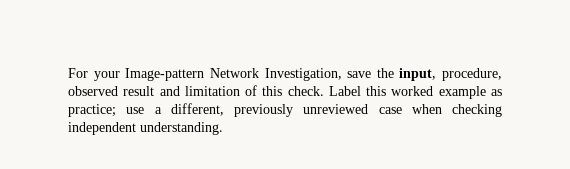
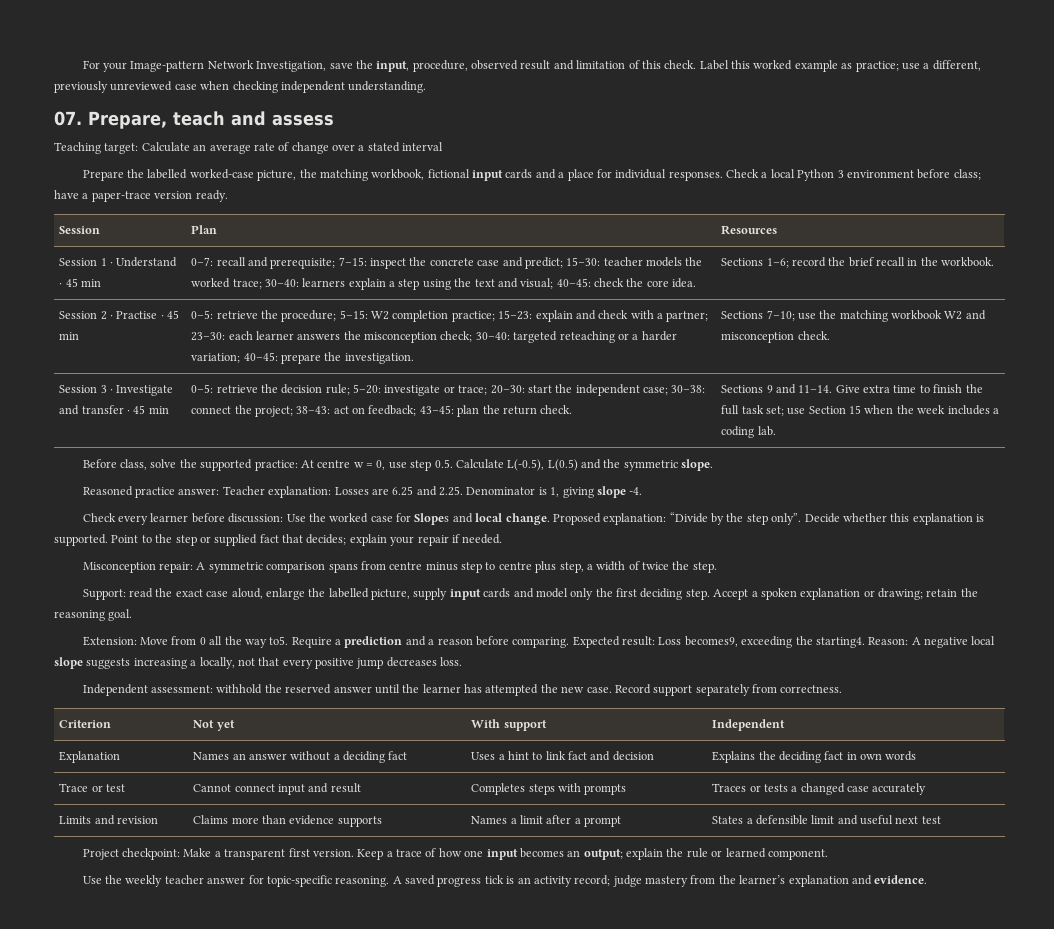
(223, 128) none -> [54,111,334,129] [54,142,444,154] [82,169,981,181] [54,190,228,202] [59,226,101,234] [191,225,218,234] [721,225,778,235] [59,257,178,267] [59,278,101,287] [191,257,703,269] [191,278,697,290] [721,257,995,268] [59,310,180,320] [59,332,80,340] [191,310,709,322] [191,331,677,343] [191,352,414,364] [721,310,986,322] [721,331,830,343] [59,385,174,396] [59,405,169,415] [191,384,706,396] [191,405,573,417] [721,384,983,394] [721,405,999,416] [721,426,776,438] [82,459,714,471] [82,486,643,498] [82,512,985,525] [54,534,503,546] [82,561,717,573] [82,588,978,600] [54,609,133,621] [82,636,996,648] [54,657,463,669] [82,684,843,696] [59,720,112,728] [193,720,235,731] [471,719,547,731] [712,719,786,731] [59,751,121,763] [193,751,408,763] [471,751,654,761] [712,751,917,763] [59,783,125,792] [193,783,361,795] [471,783,627,795] [712,783,927,795] [59,815,158,825] [193,815,382,827] [471,815,622,827] [712,815,941,825] [82,848,828,860] [82,875,928,887] // 07. Prepare, teach and assess // Teaching target: Calculate an average rate of change over a stated interval // Prepare the labelled worked-case picture, the matching workbook, fictional input cards and a place for individual responses. Check a local Python 3 environment before class; have a paper-trace version ready. // Session | Plan | Resources // Session 1 · Understand · 45 min | 0–7: recall and prerequisite; 7–15: inspect the concrete case and predict; 15–30: teacher models the worked trace; 30–40: learners explain a step using the text and visual; 40–45: check the core idea. | Sections 1–6; record the brief recall in the workbook. // Session 2 · Practise · 45 min | 0–5: retrieve the procedure; 5–15: W2 completion practice; 15–23: explain and check with a partner; 23–30: each learner answers the misconception check; 30–40: targeted reteaching or a harder variation; 40–45: prepare the investigation. | Sections 7–10; use the matching workbook W2 and misconception check. // Session 3 · Investigate and transfer · 45 min | 0–5: retrieve the decision rule; 5–20: investigate or trace; 20–30: start the independent case; 30–38: connect the project; 38–43: act on feedback; 43–45: plan the return check. | Sections 9 and 11–14. Give extra time to finish the full task set; use Section 15 when the week includes a coding lab. // Before class, solve the supported practice: At centre w = 0, use step 0.5. Calculate L(-0.5), L(0.5) and the symmetric slope. // Reasoned practice answer: Teacher explanation: Losses are 6.25 and 2.25. Denominator is 1, giving slope -4. // Check every learner before discussion: Use the worked case for Slopes and local change. Proposed explanation: “Divide by the step only”. Decide whether this explanation is supported. Point to the step or supplied fact that decides; explain your repair if needed. // Misconception repair: A symmetric comparison spans from centre minus step to centre plus step, a width of twice the step. // Support: read the exact case aloud, enlarge the labelled picture, supply input cards and model only the first deciding step. Accept a spoken explanation or drawing; retain the reasoning goal. // Extension: Move from 0 all the way to5. Require a prediction and a reason before comparing. Expected result: Loss becomes9, exceeding the starting4. Reason: A negative local slope suggests increasing a locally, not that every positive jump decreases loss. // Independent assessment: withhold the reserved answer until the learner has attempted the new case. Record support separately from correctness. // Criterion | Not yet | With support | Independent // Explanation | Names an answer without a deciding fact | Uses a hint to link fact and decision | Explains the deciding fact in own words // Trace or test | Cannot connect input and result | Completes steps with prompts | Traces or tests a changed case accurately // Limits and revision | Claims more than evidence supports | Names a limit after a prompt | States a defensible limit and useful next test // Project checkpoint: Make a transparent first version. Keep a trace of how one input becomes an output; explain the rule or learned component. // Use the weekly teacher answer for topic-specific reasoning. A saved progress tick is an activity record; judge mastery from the learner’s explanation and evidence.

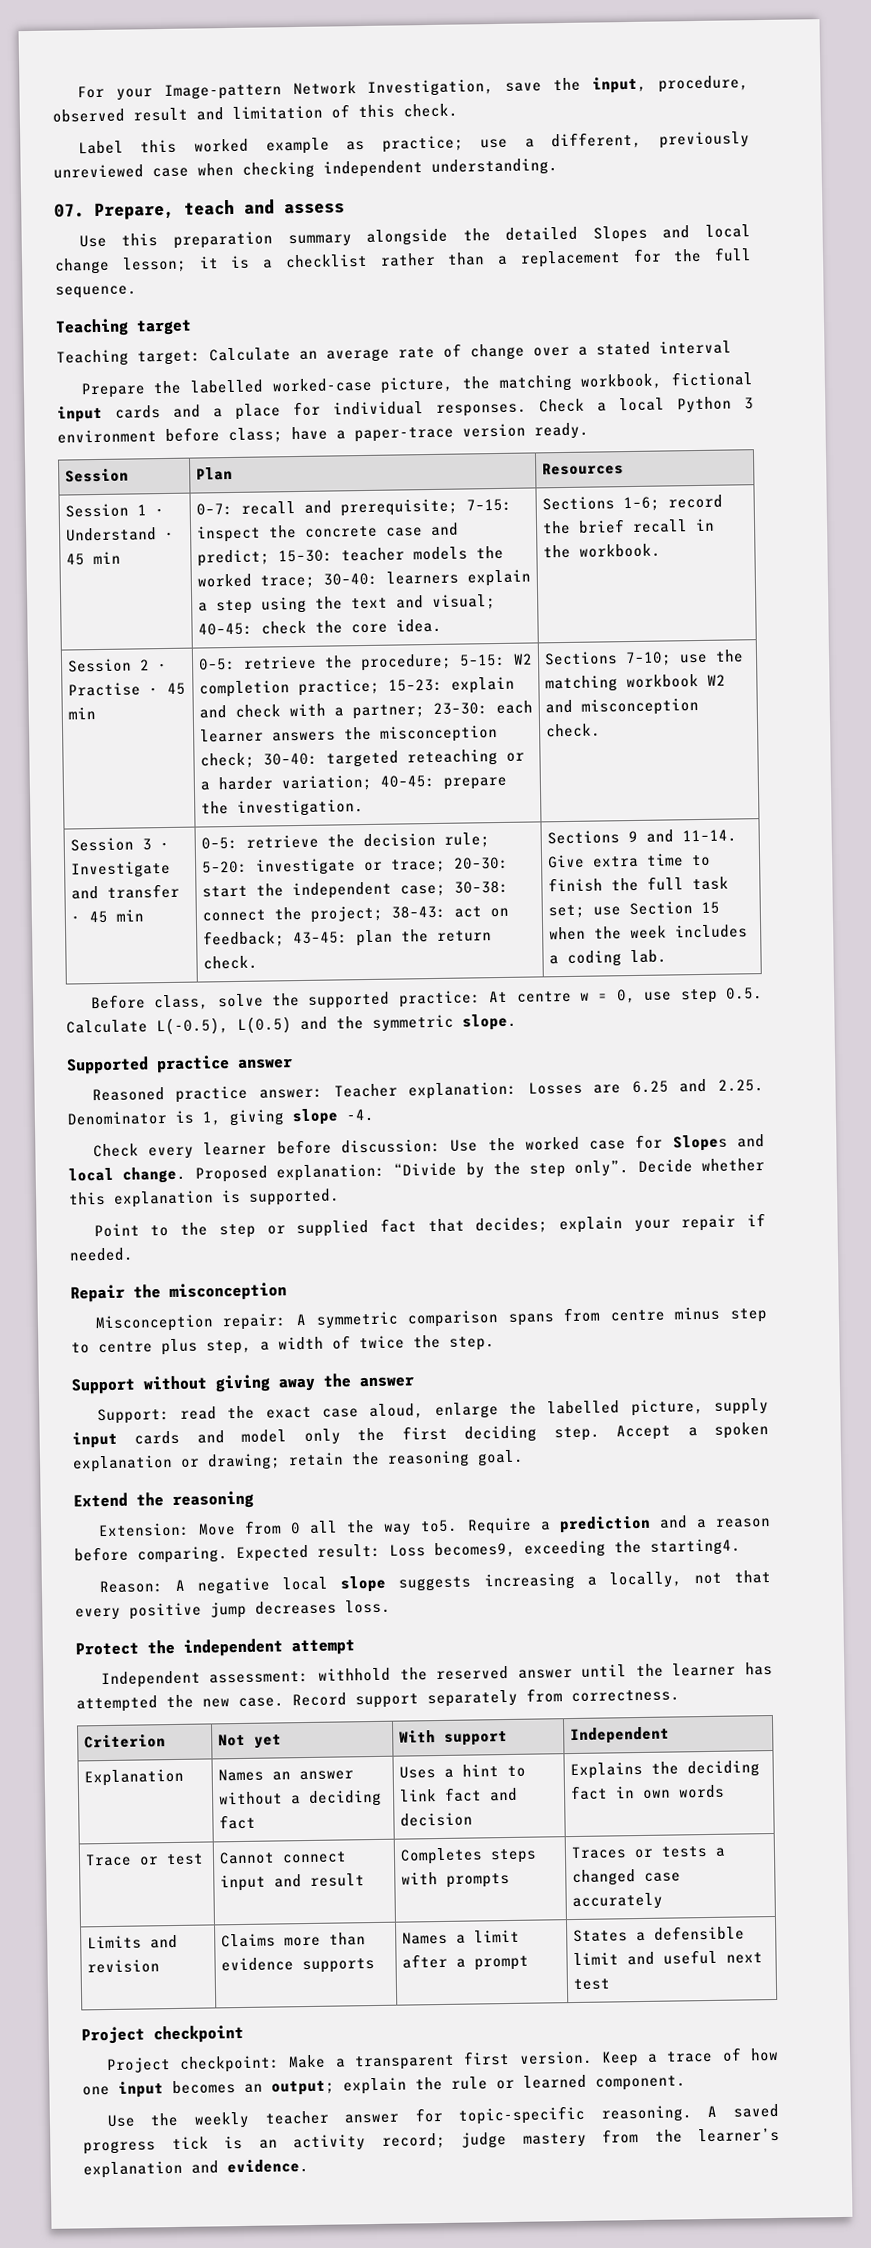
(697, 64) none -> (458, 110) //
(334, 120) none -> [78,224,752,249] [54,247,752,275] [55,285,137,299] [55,318,192,337] // Use this preparation summary alongside the detailed Slopes and local change lesson; it is a checklist rather than a replacement for the full sequence. // Teaching target
(714, 465) none -> [66,1055,293,1075] // Supported practice answer
(108, 540) none -> (340, 1197) //
(503, 539) none -> [70,1282,287,1303] // Repair the misconception
(717, 567) none -> [71,1373,414,1395] // Support without giving away the answer
(133, 615) none -> [73,1490,254,1509] // Extend the reasoning
(865, 642) none -> (741, 1547) //
(463, 661) none -> [75,1638,355,1657] // Protect the independent attempt
(941, 820) none -> [81,2024,244,2045] // Project checkpoint

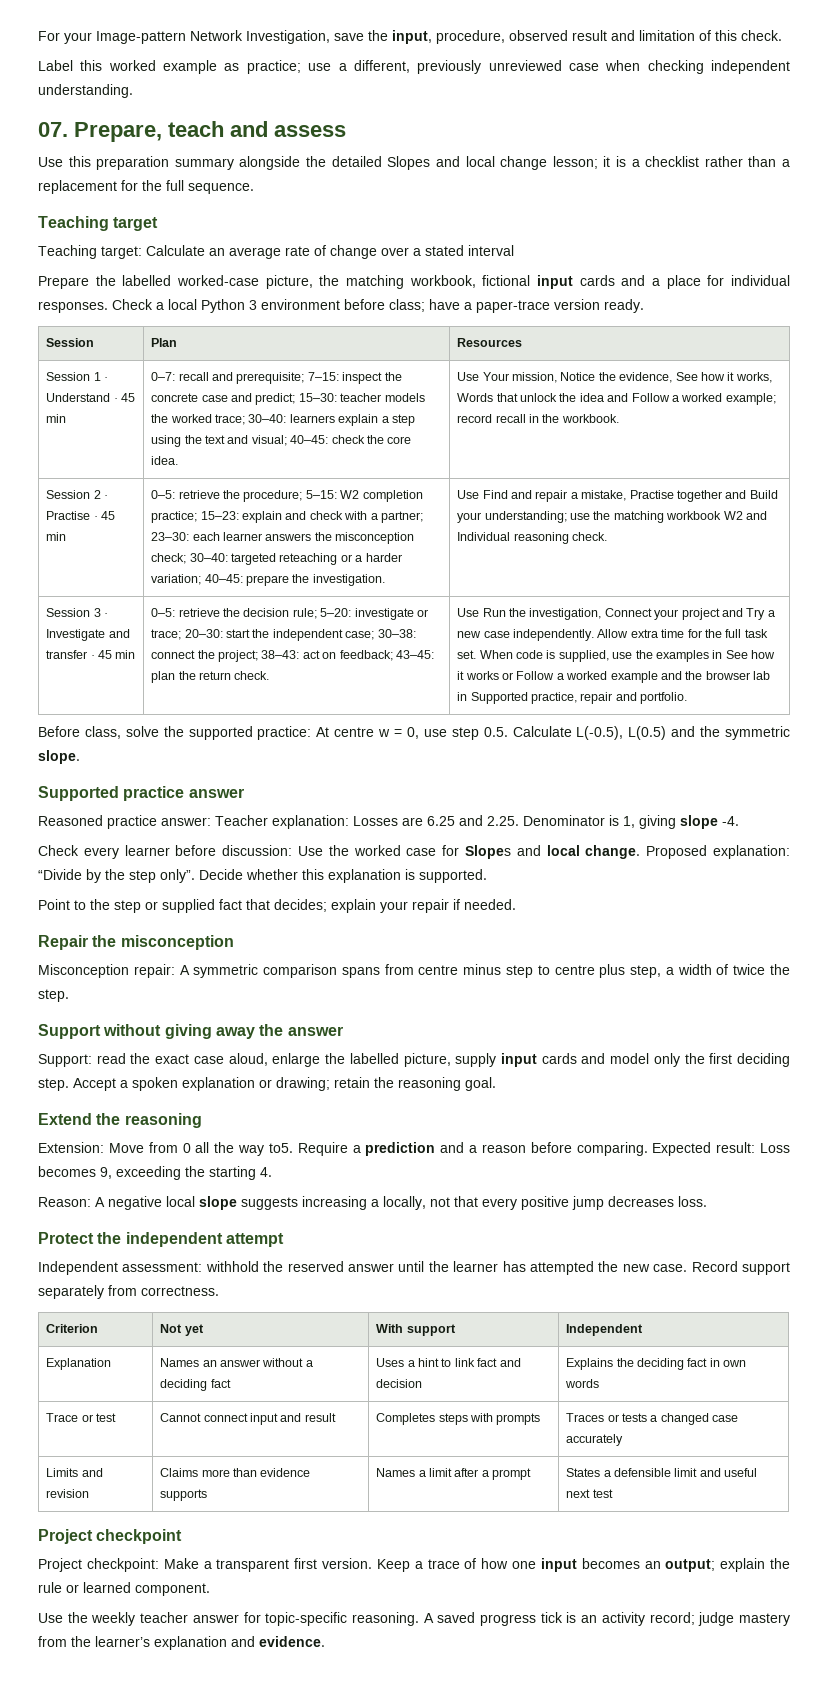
[541,494,723,512] [541,519,625,535] Sections 1–6; record the brief -> [457,372,772,383] [457,393,776,405] [457,414,493,423] Use Your mission, Notice the evidence, See how it works, Words that unlock the idea and Follow a worked example; record
[543,651,672,667] Sections 7–10; -> [457,490,778,502] [457,511,567,523] Use Find and repair a mistake, Practise together and Build your understanding;
[580,698,699,716] misconception -> [457,532,569,544] Individual reasoning
[546,829,737,845] [546,853,711,869] [547,876,729,893] [547,901,720,919] [548,924,748,941] [548,949,667,968] Sections 9 and 11–14. Give extra time to finish the full task set; use Section 15 when the week includes a coding lab. -> [457,608,775,620] [457,629,768,641] [457,650,776,662] [457,671,771,683] [457,692,688,704] Use Run the investigation, Connect your project and Try a new case independently. Allow extra time for the full task set. When code is supplied, use the examples in See how it works or Follow a worked example and the browser lab in Supported practice, repair and portfolio.
[434,1538,741,1559] becomes9, exceeding the starting4. -> [38,1166,272,1180] becomes 9, exceeding the starting 4.

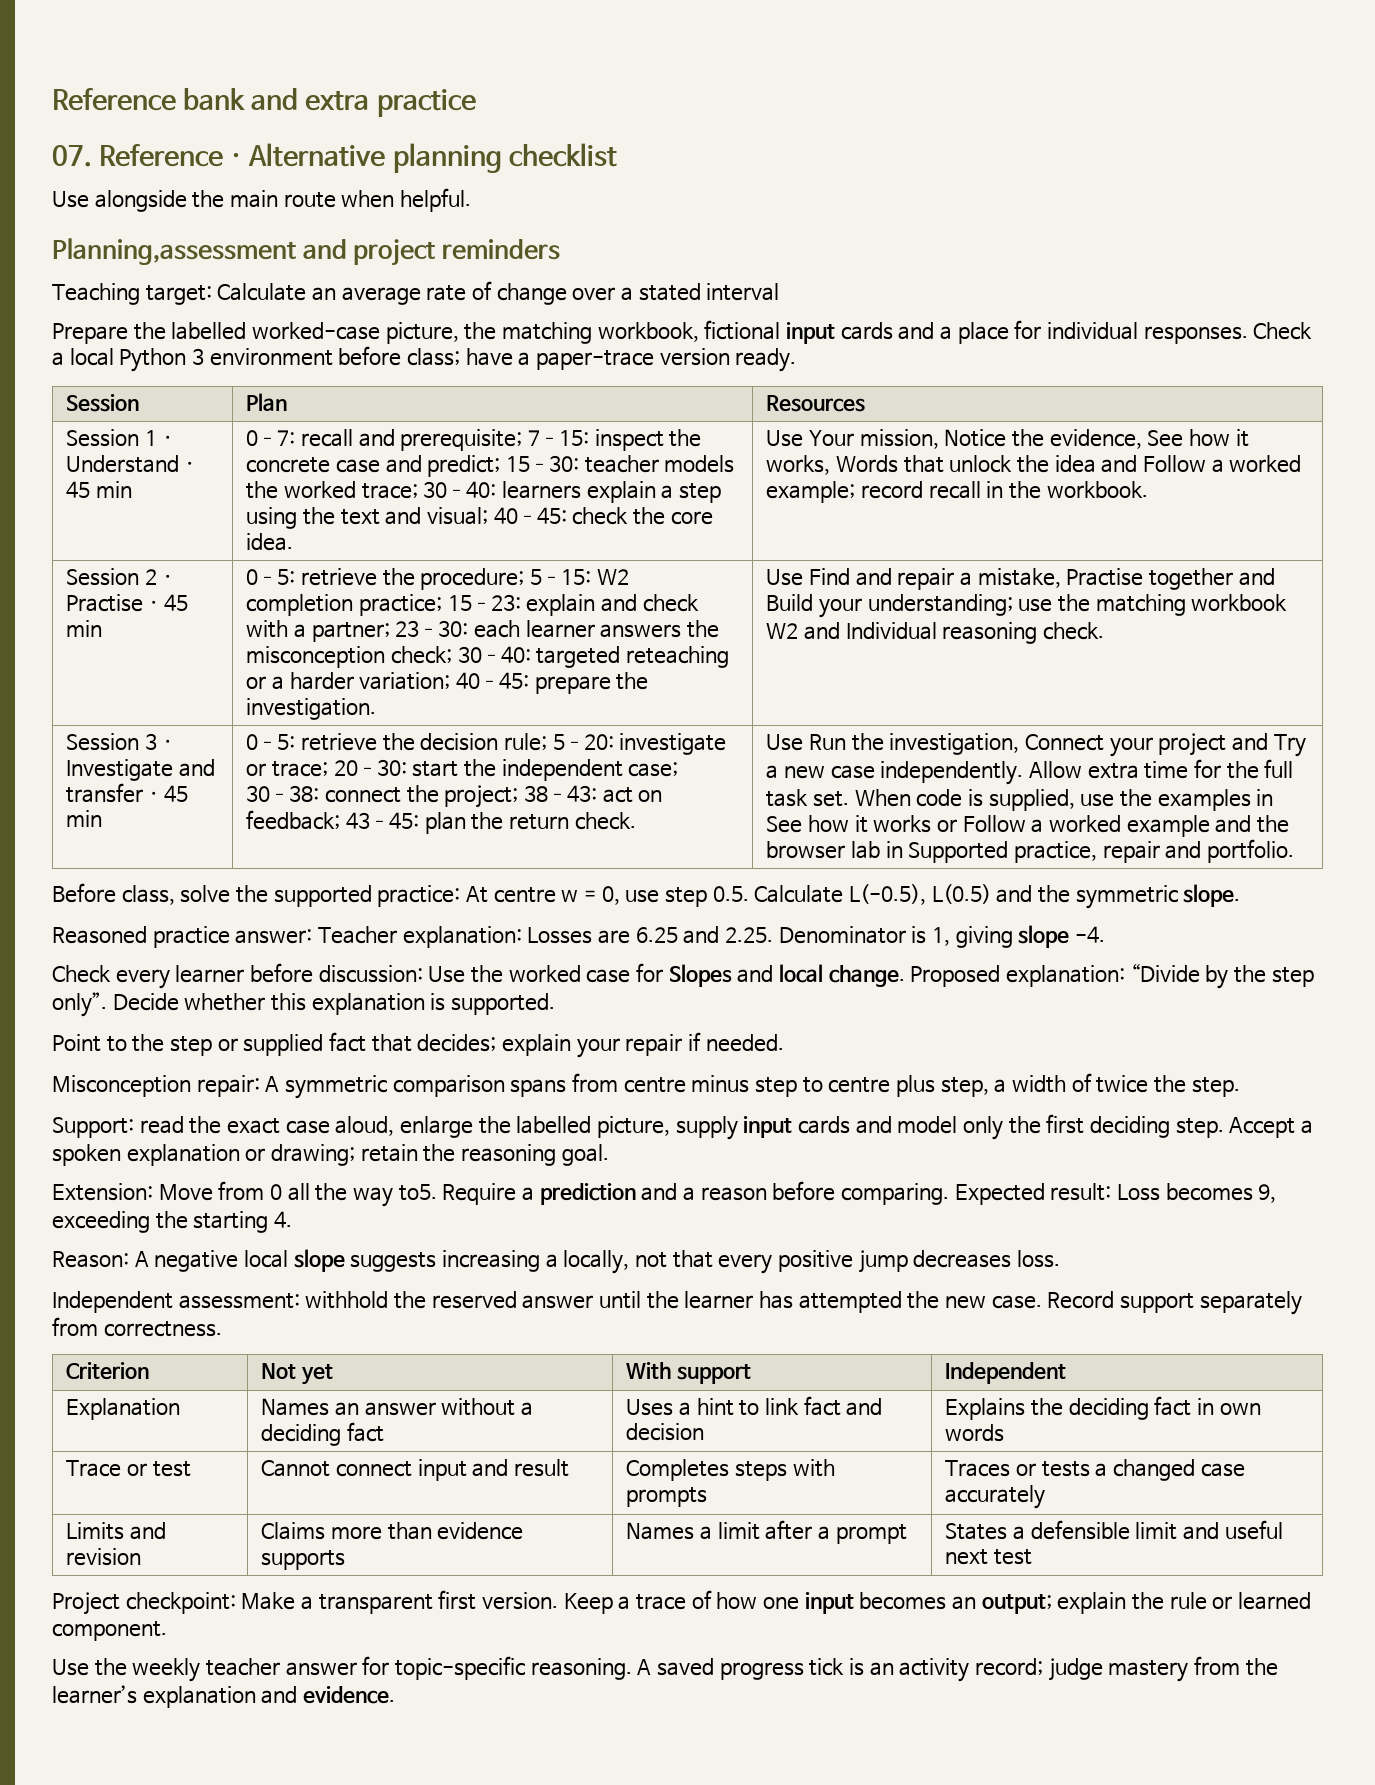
[38,30,782,44] [38,60,790,74] [38,84,133,98] [38,121,346,142] [38,156,790,170] [38,180,254,194] [38,216,159,231] For your Image-pattern Network Investigation, save the input, procedure, observed result and limitation of this check. // Label this worked example as practice; use a different, previously unreviewed case when checking independent understanding. // 07. Prepare, teach and assess // Use this preparation summary alongside the detailed Slopes and local change lesson; it is a checklist rather than a replacement for the full sequence. // Teaching target -> [52,88,476,117] [52,143,617,173] [52,188,472,212] [52,238,560,266] Reference bank and extra practice // 07. Reference · Alternative planning checklist // Use alongside the main route when helpful. // Planning,assessment and project reminders
[38,786,244,801] // Supported practice answer -> (1241, 895) none
[38,935,234,950] // Repair the misconception -> (784, 1043) none
[38,1024,343,1039] // Support without giving away the answer -> (1240, 1087) none
[38,1113,202,1128] // Extend the reasoning -> (609, 1155) none
[38,1232,284,1247] // Protect the independent attempt -> (1060, 1259) none
[38,1529,183,1544] // Project checkpoint -> (1032, 1557) none

